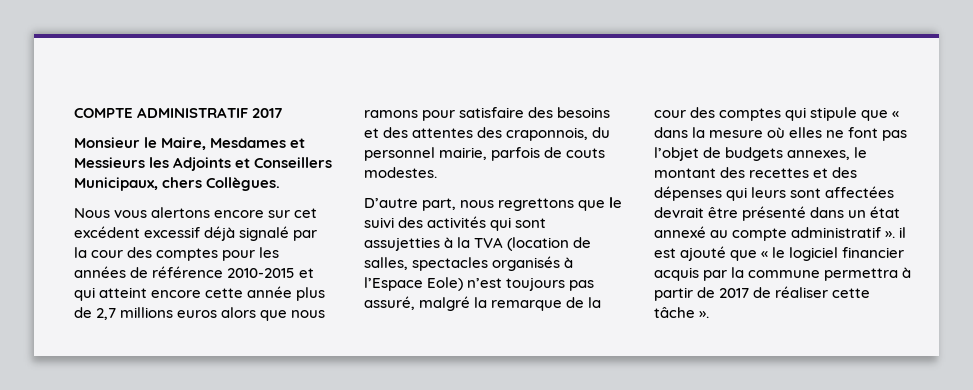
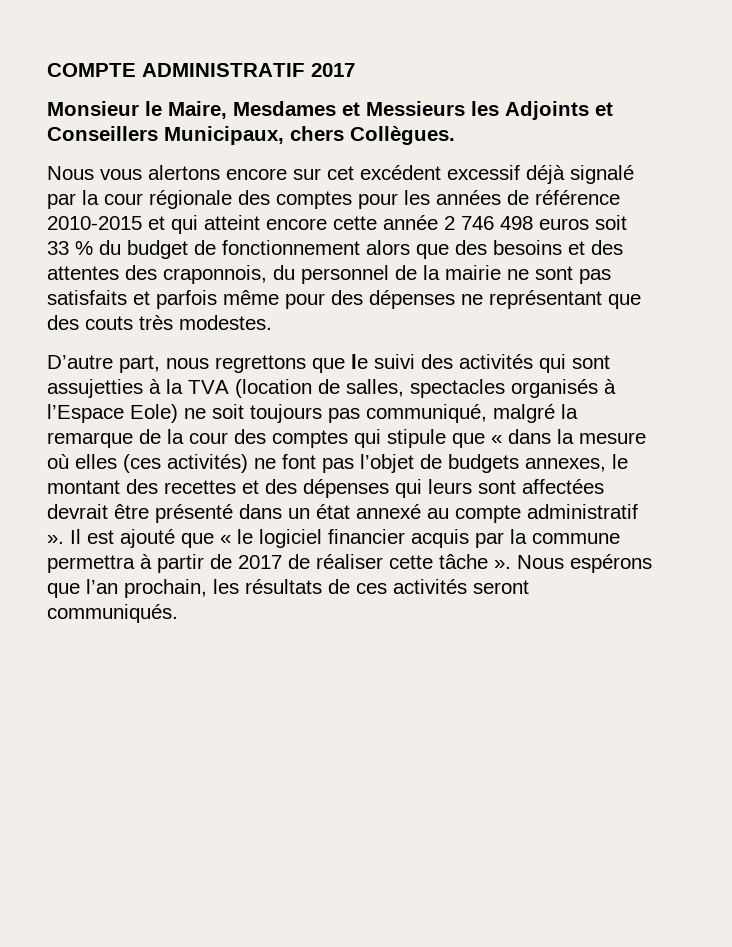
(124, 254) none -> [149,190,232,209] régionale
[296,287,326,301] [74,307,326,321] [364,107,525,121] plus de 2,7 millions euros alors que nous ramons pour satisfaire -> [444,215,627,230] [47,240,449,259] 2 746 498 euros soit 33 % du budget de fonctionnement alors que
[439,147,606,161] mairie, parfois de couts -> [395,265,611,284] [47,290,641,309] [47,315,173,330] de la mairie ne sont pas satisfaits et parfois même pour des dépenses ne représentant que des couts très
[467,278,503,288] n’est -> [184,404,244,419] ne soit
[364,296,415,310] assuré, -> [366,404,487,423] communiqué,
(823, 132) none -> [123,454,248,473] (ces activités)
[899,227,907,238] il -> [70,529,81,544] Il
(710, 314) none -> [517,554,652,573] [47,579,529,598] [47,604,178,623] Nous espérons que l’an prochain, les résultats de ces activités seront communiqués.

